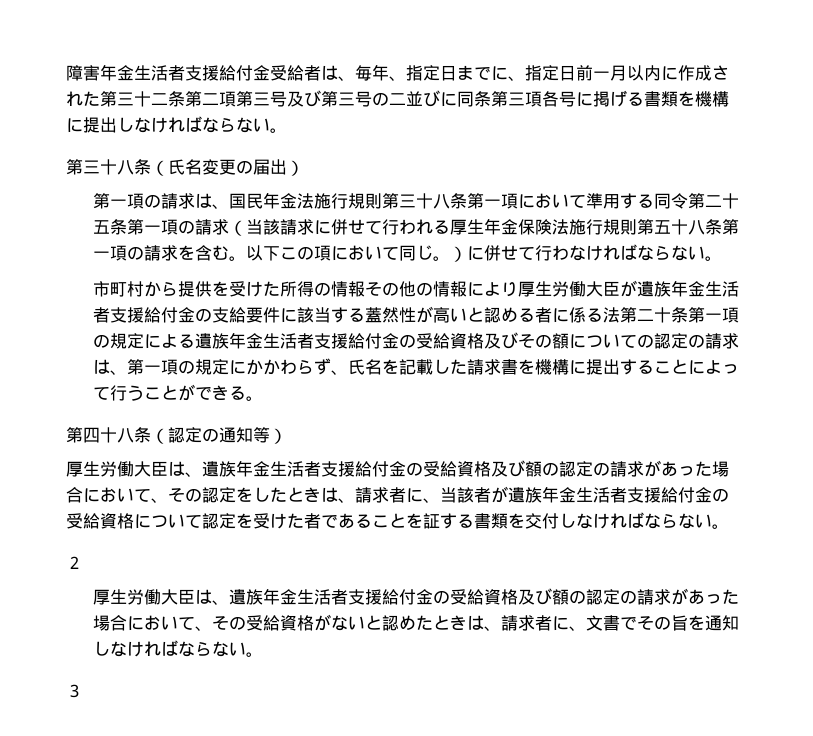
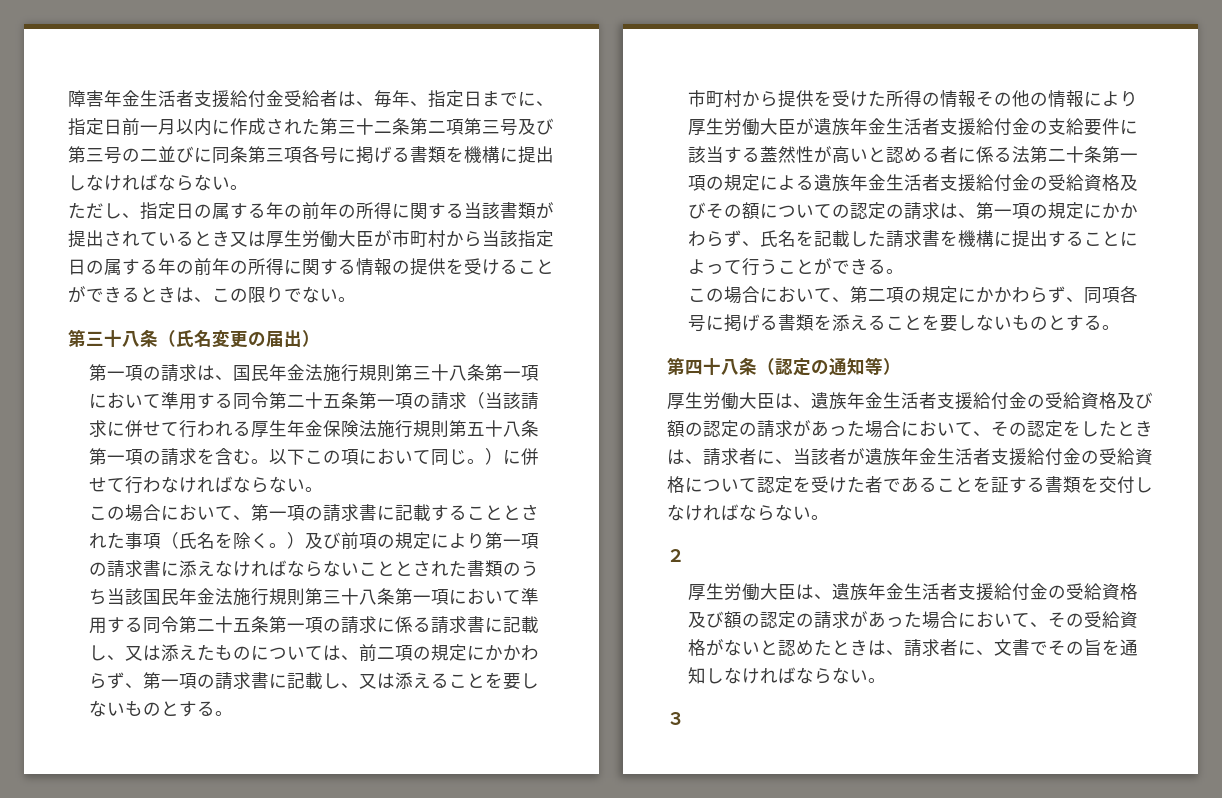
(287, 130) none -> [68,202,554,220] [68,230,554,248] [68,258,554,276] [68,286,356,303] // ただし、指定日の属する年の前年の所得に関する当該書類が提出されているとき又は厚生労働大臣が市町村から当該指定日の属する年の前年の所得に関する情報の提供を受けることができるときは、この限りでない。
(722, 258) none -> [88,504,539,522] [88,532,539,550] [88,560,539,578] [88,588,539,606] [88,616,539,634] [88,644,539,662] [88,672,539,690] [88,700,233,717] // この場合において、第一項の請求書に記載することとされた事項（氏名を除く。）及び前項の規定により第一項の請求書に添えなければならないこととされた書類のうち当該国民年金法施行規則第三十八条第一項において準用する同令第二十五条第一項の請求に係る請求書に記載し、又は添えたものについては、前二項の規定にかかわらず、第一項の請求書に記載し、又は添えることを要しないものとする。
(263, 398) none -> [687,286,1138,304] [687,314,1120,332] // この場合において、第二項の規定にかかわらず、同項各号に掲げる書類を添えることを要しないものとする。

